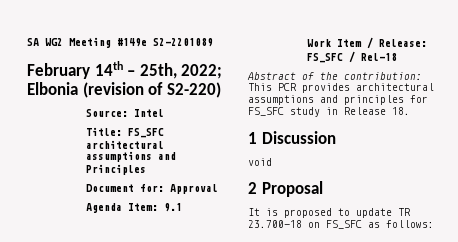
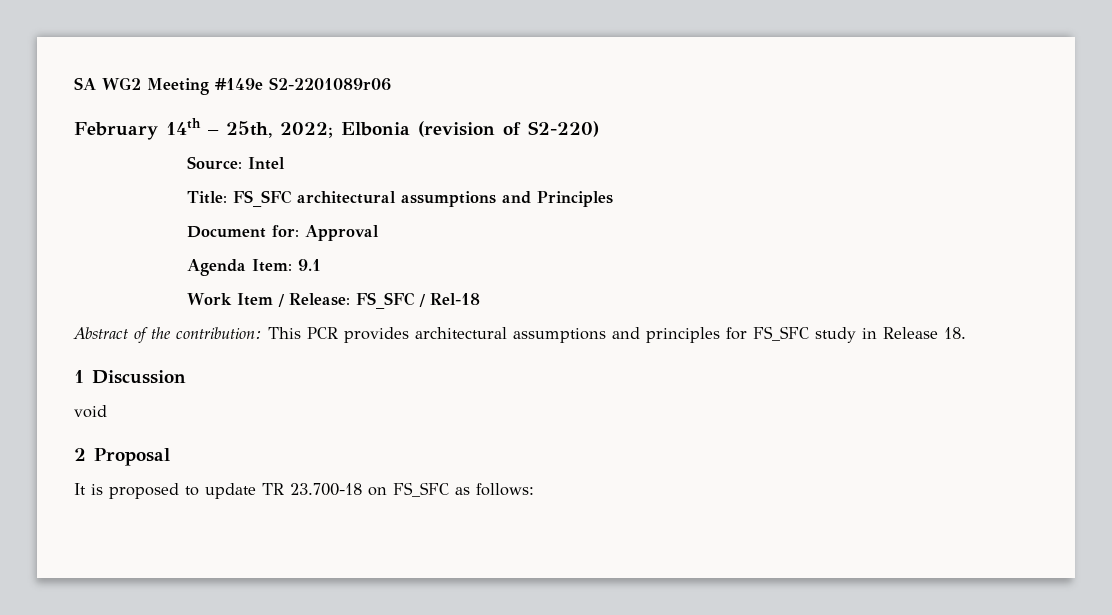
[153,38,213,47] S2-2201089 -> [269,77,391,91] S2-2201089r06

